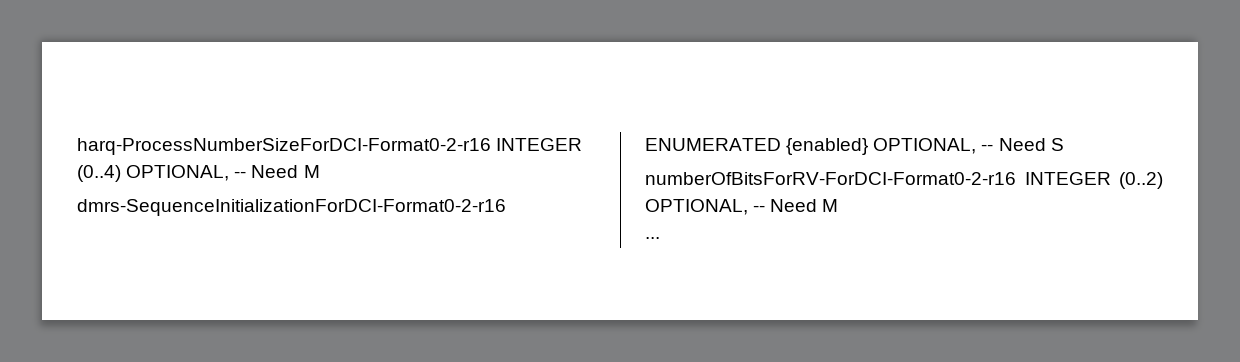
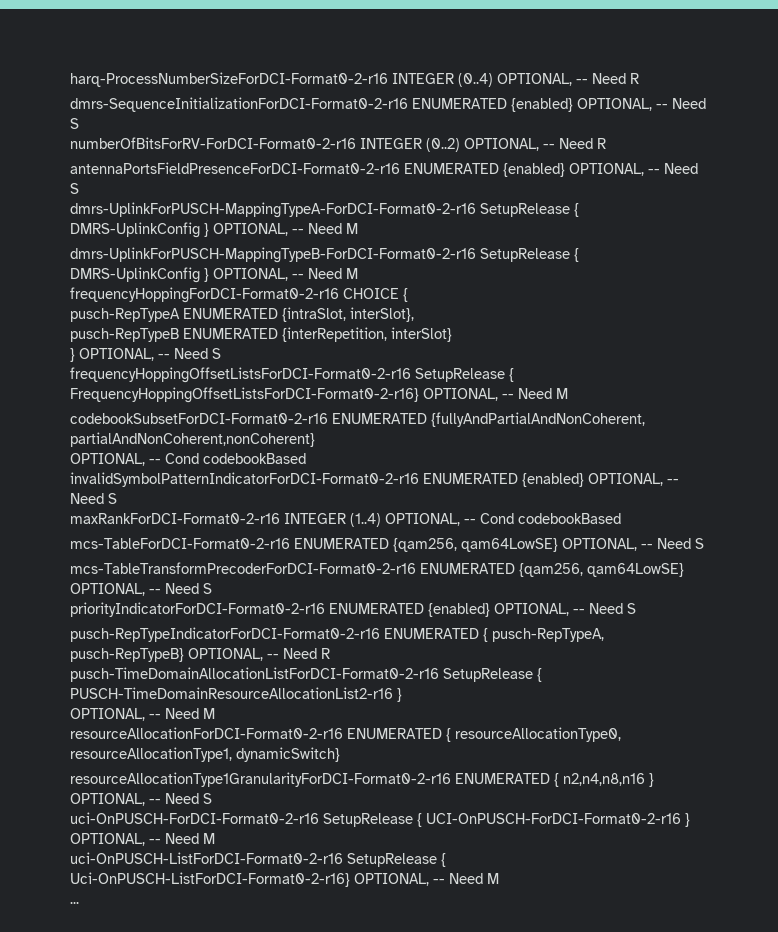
[303,165,320,178] M -> [630,73,639,84] R
(818, 205) none -> [597,138,606,149] [70,162,698,177] [70,183,79,194] [70,202,579,218] [70,222,358,238] [70,247,579,263] [70,267,358,283] [70,287,408,303] [70,307,414,322] [70,327,452,342] [70,348,221,362] [70,367,514,383] [70,387,568,403] [70,412,645,427] [70,432,315,447] [70,453,306,466] [70,472,679,487] [70,493,117,504] [70,513,621,527] [70,538,704,552] [70,562,684,577] [70,583,212,596] [70,602,636,617] [70,627,604,642] [70,648,330,662] [70,667,542,682] [70,687,402,702] [70,708,215,721] [70,727,621,742] [70,747,340,762] [70,772,654,787] [70,793,212,806] [70,812,690,827] [70,833,215,846] [70,852,446,867] [70,872,483,887] R // antennaPortsFieldPresenceForDCI-Format0-2-r16 ENUMERATED {enabled} OPTIONAL, -- Need S // dmrs-UplinkForPUSCH-MappingTypeA-ForDCI-Format0-2-r16 SetupRelease { DMRS-UplinkConfig } OPTIONAL, -- Need M // dmrs-UplinkForPUSCH-MappingTypeB-ForDCI-Format0-2-r16 SetupRelease { DMRS-UplinkConfig } OPTIONAL, -- Need M // frequencyHoppingForDCI-Format0-2-r16 CHOICE { // pusch-RepTypeA ENUMERATED {intraSlot, interSlot}, // pusch-RepTypeB ENUMERATED {interRepetition, interSlot} // } OPTIONAL, -- Need S // frequencyHoppingOffsetListsForDCI-Format0-2-r16 SetupRelease { FrequencyHoppingOffsetListsForDCI-Format0-2-r16} OPTIONAL, -- Need M // codebookSubsetForDCI-Format0-2-r16 ENUMERATED {fullyAndPartialAndNonCoherent, partialAndNonCoherent,nonCoherent} // OPTIONAL, -- Cond codebookBased // invalidSymbolPatternIndicatorForDCI-Format0-2-r16 ENUMERATED {enabled} OPTIONAL, -- Need S // maxRankForDCI-Format0-2-r16 INTEGER (1..4) OPTIONAL, -- Cond codebookBased // mcs-TableForDCI-Format0-2-r16 ENUMERATED {qam256, qam64LowSE} OPTIONAL, -- Need S // mcs-TableTransformPrecoderForDCI-Format0-2-r16 ENUMERATED {qam256, qam64LowSE} OPTIONAL, -- Need S // priorityIndicatorForDCI-Format0-2-r16 ENUMERATED {enabled} OPTIONAL, -- Need S // pusch-RepTypeIndicatorForDCI-Format0-2-r16 ENUMERATED { pusch-RepTypeA, pusch-RepTypeB} OPTIONAL, -- Need R // pusch-TimeDomainAllocationListForDCI-Format0-2-r16 SetupRelease { PUSCH-TimeDomainResourceAllocationList2-r16 } // OPTIONAL, -- Need M // resourceAllocationForDCI-Format0-2-r16 ENUMERATED { resourceAllocationType0, resourceAllocationType1, dynamicSwitch} // resourceAllocationType1GranularityForDCI-Format0-2-r16 ENUMERATED { n2,n4,n8,n16 } OPTIONAL, -- Need S // uci-OnPUSCH-ForDCI-Format0-2-r16 SetupRelease { UCI-OnPUSCH-ForDCI-Format0-2-r16 } OPTIONAL, -- Need M // uci-OnPUSCH-ListForDCI-Format0-2-r16 SetupRelease { Uci-OnPUSCH-ListForDCI-Format0-2-r16} OPTIONAL, -- Need

